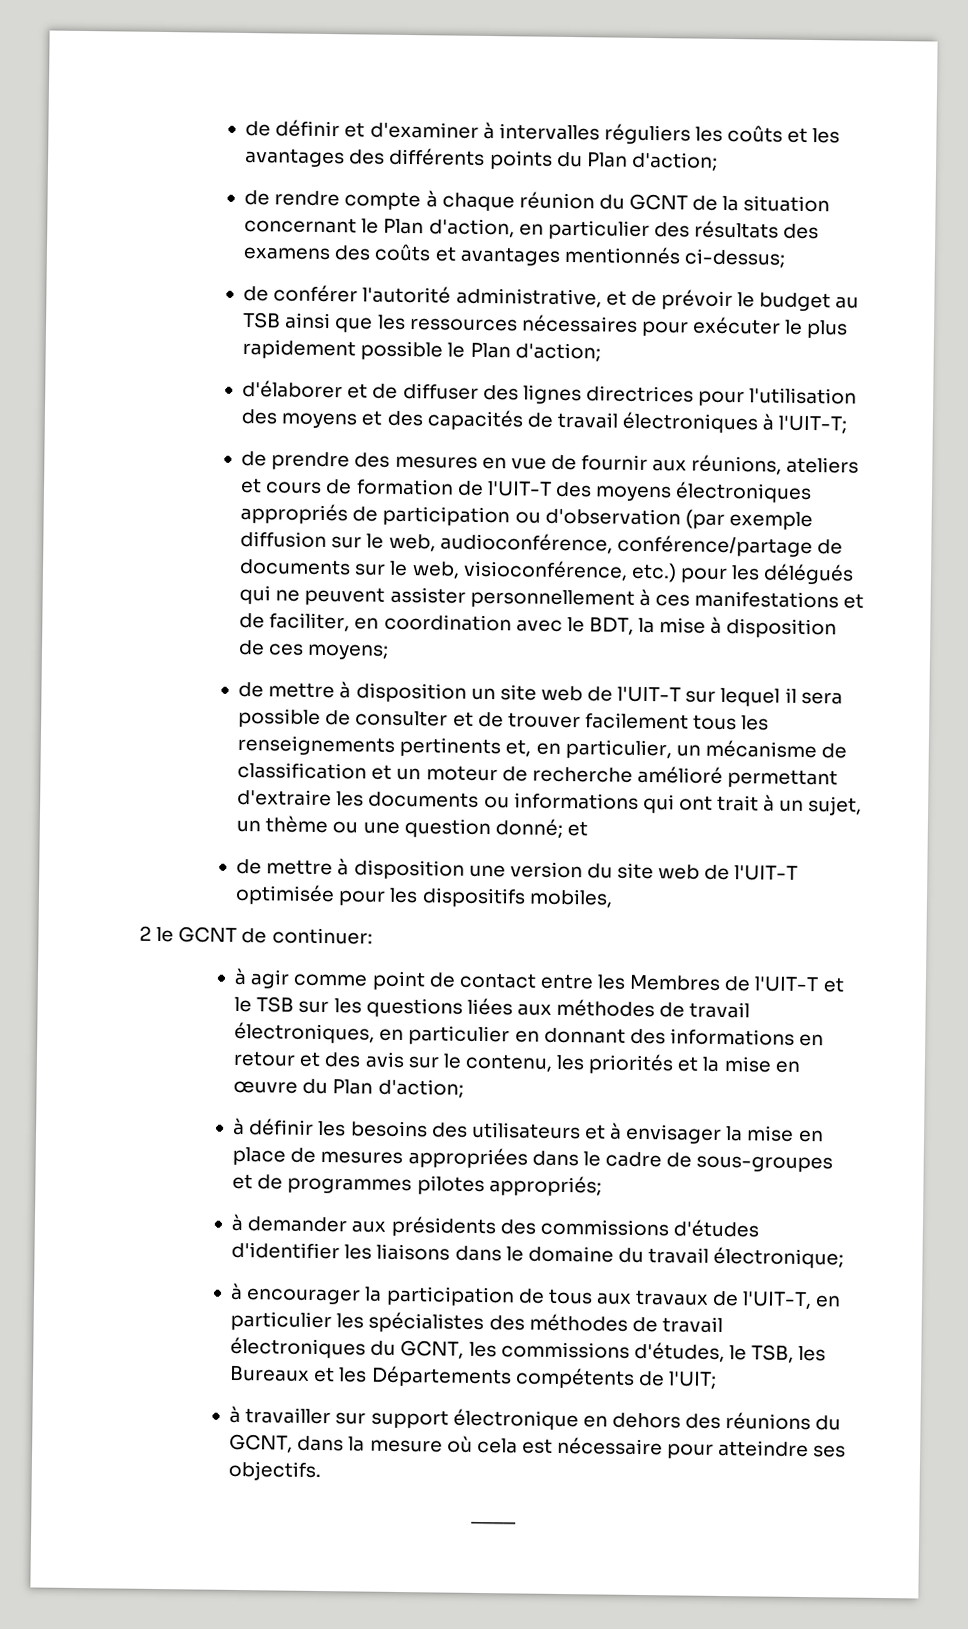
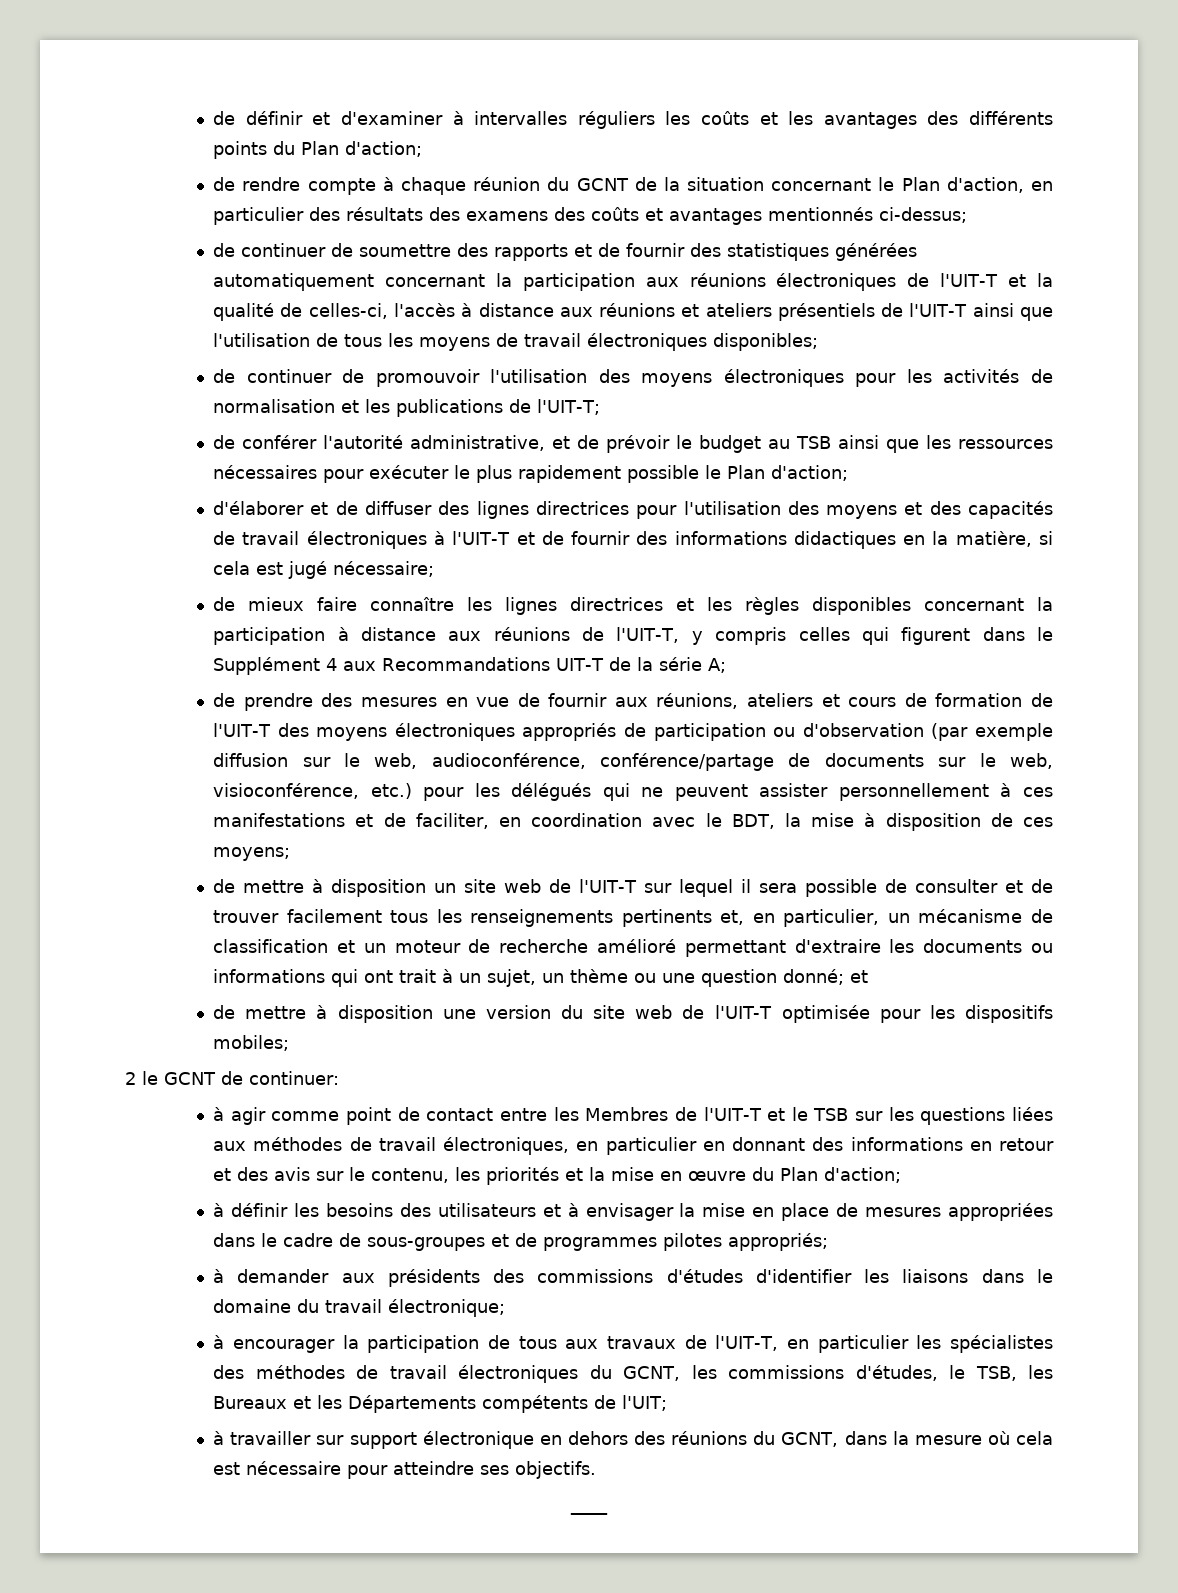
(786, 258) none -> [213,243,918,261] [213,273,1053,291] [213,303,1053,321] [213,333,819,351] [213,369,1054,387] [213,399,601,417] // de continuer de soumettre des rapports et de fournir des statistiques générées automatiquement concernant la participation aux réunions électroniques de l'UIT-T et la qualité de celles-ci, l'accès à distance aux réunions et ateliers présentiels de l'UIT-T ainsi que l'utilisation de tous les moyens de travail électroniques disponibles; // de continuer de promouvoir l'utilisation des moyens électroniques pour les activités de normalisation et les publications de l'UIT-T;
[778,415,848,434] l'UIT-T; -> [452,531,1053,549] [213,561,435,579] [213,597,1053,615] [213,627,1053,645] [213,657,727,675] l'UIT-T et de fournir des informations didactiques en la matière, si cela est jugé nécessaire; // de mieux faire connaître les lignes directrices et les règles disponibles concernant la participation à distance aux réunions de l'UIT-T, y compris celles qui figurent dans le Supplément 4 aux Recommandations UIT-T de la série A;
[528,888,613,908] mobiles, -> [213,1035,290,1051] mobiles;

